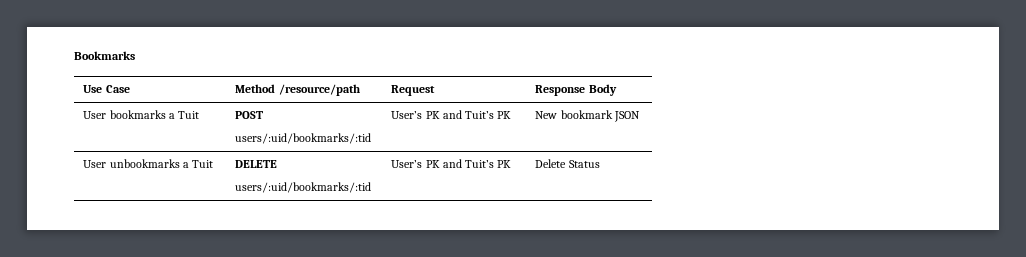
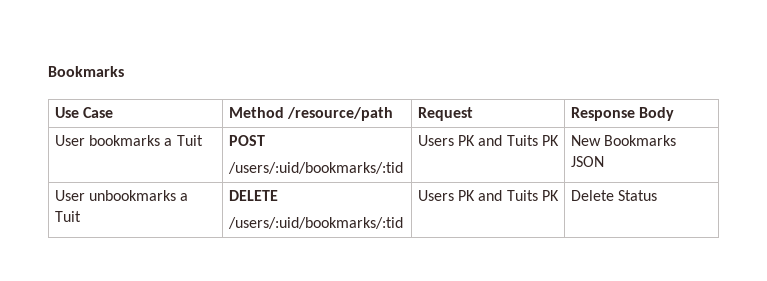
[235,133,372,144] [391,110,495,119] users/:uid/bookmarks/:tid | User’s PK and Tuit’s -> [227,162,403,174] [417,135,538,146] /users/:uid/bookmarks/:tid | Users PK and Tuits
[560,110,613,119] bookmark -> [603,135,676,146] Bookmarks
[235,182,372,193] [391,159,495,168] users/:uid/bookmarks/:tid | User’s PK and Tuit’s -> [227,217,403,229] [417,190,538,201] /users/:uid/bookmarks/:tid | Users PK and Tuits

